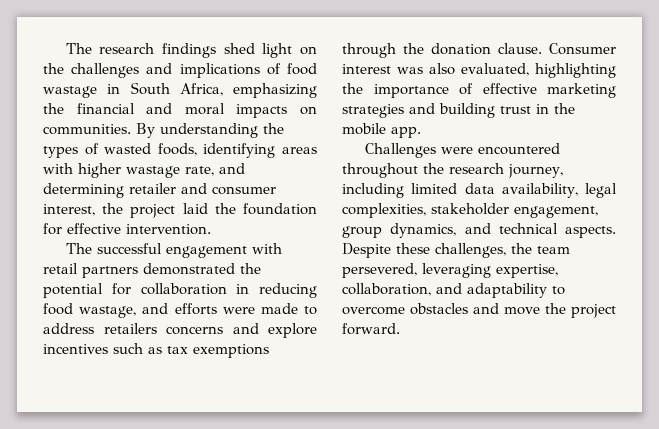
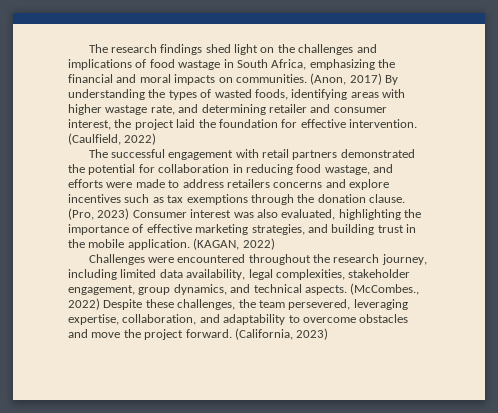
(131, 129) none -> [310,73,382,85] (Anon, 2017)
(211, 229) none -> [68,133,157,145] (Caulfield, 2022)
(542, 48) none -> [68,208,130,220] (Pro, 2023)
[342,104,404,118] strategies -> [251,224,305,235] strategies,
[391,127,421,138] app. -> [127,238,275,250] application. (KAGAN, 2022)
(616, 232) none -> [350,283,420,295] [68,298,100,310] (McCombes., 2022)
(400, 329) none -> [234,328,329,340] (California, 2023)

